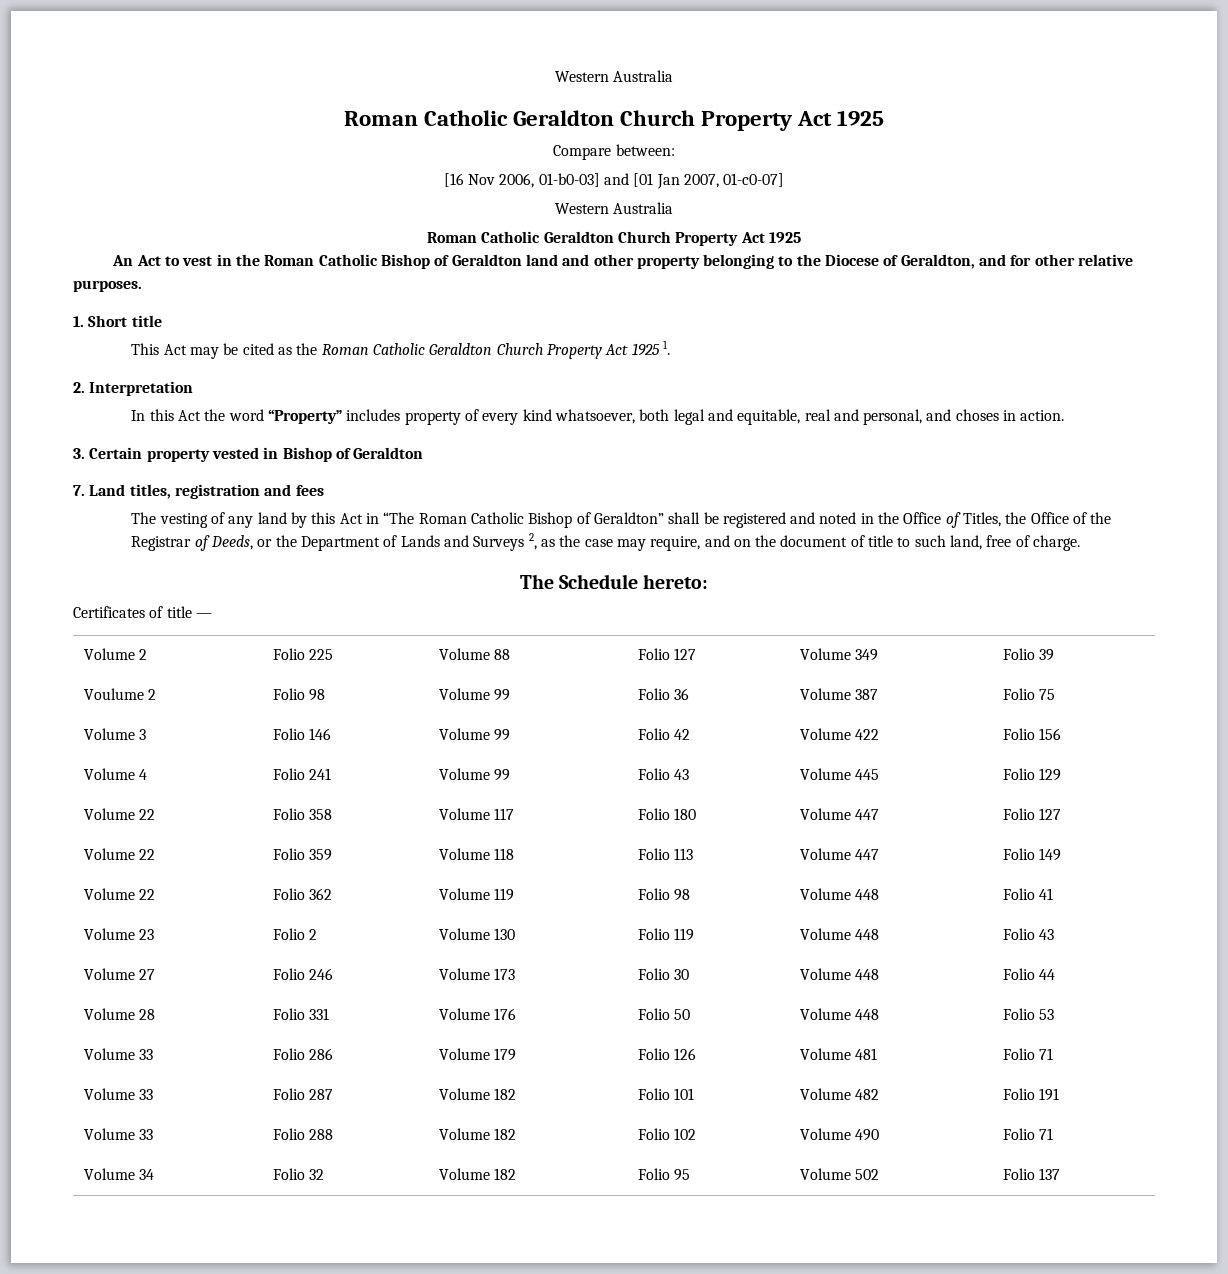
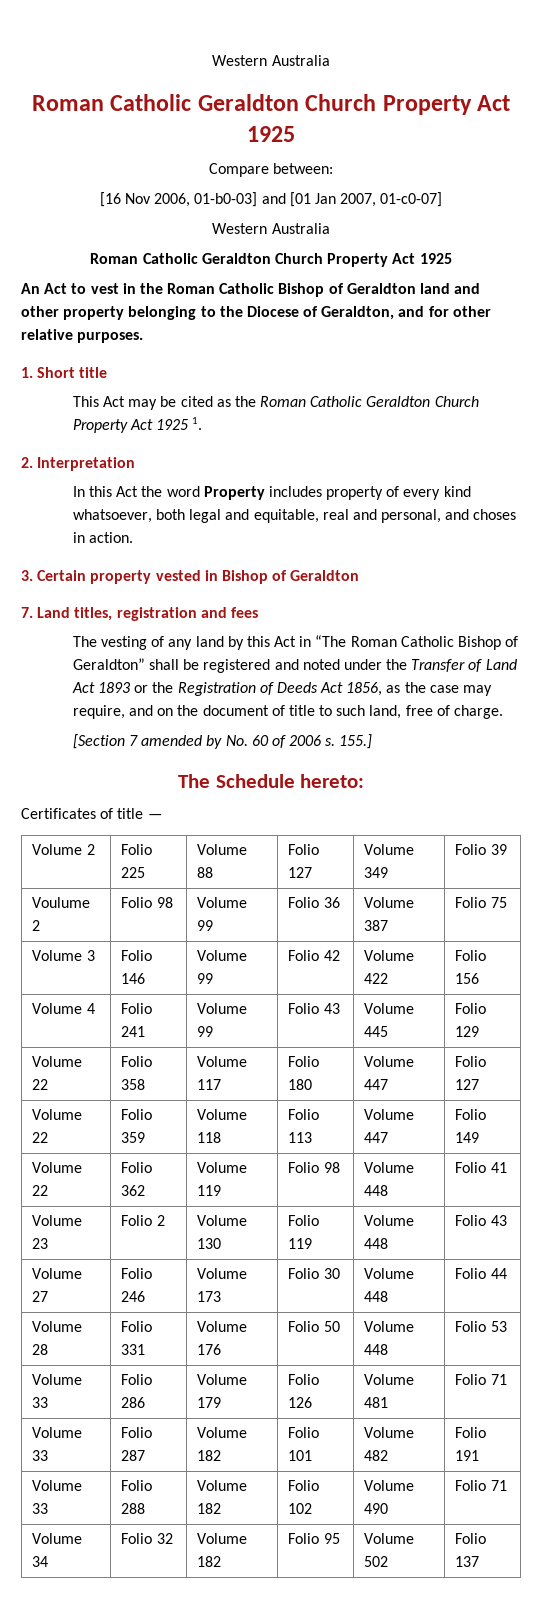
[267,409,342,424] “Property” -> [203,486,265,500] Property
[860,512,1112,528] [131,533,537,551] in the Office of Titles, the Office of the Registrar of Deeds, or the Department of Lands and Surveys 2, -> [343,659,517,672] [71,682,383,696] under the Transfer of Land Act 1893 or the Registration of Deeds Act 1856,
(1081, 543) none -> [72,734,373,749] // [Section 7 amended by No. 60 of 2006 s. 155.]

